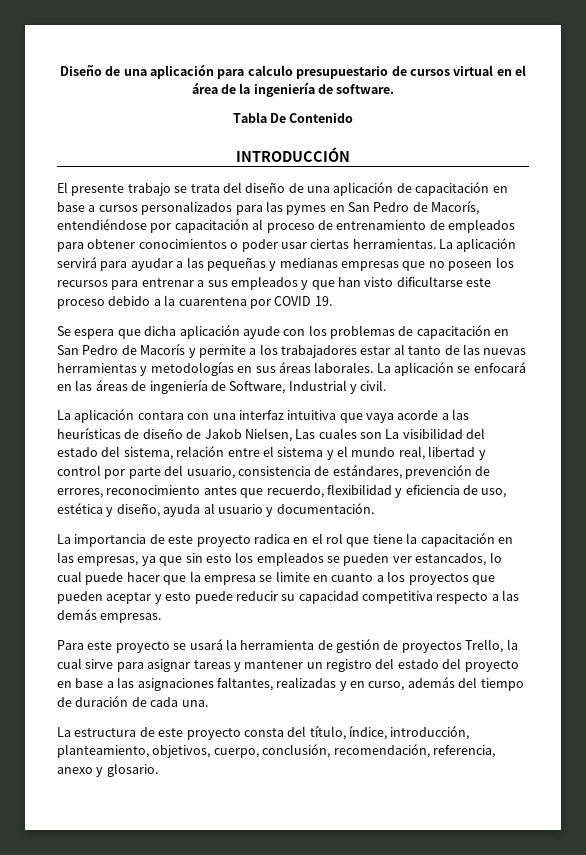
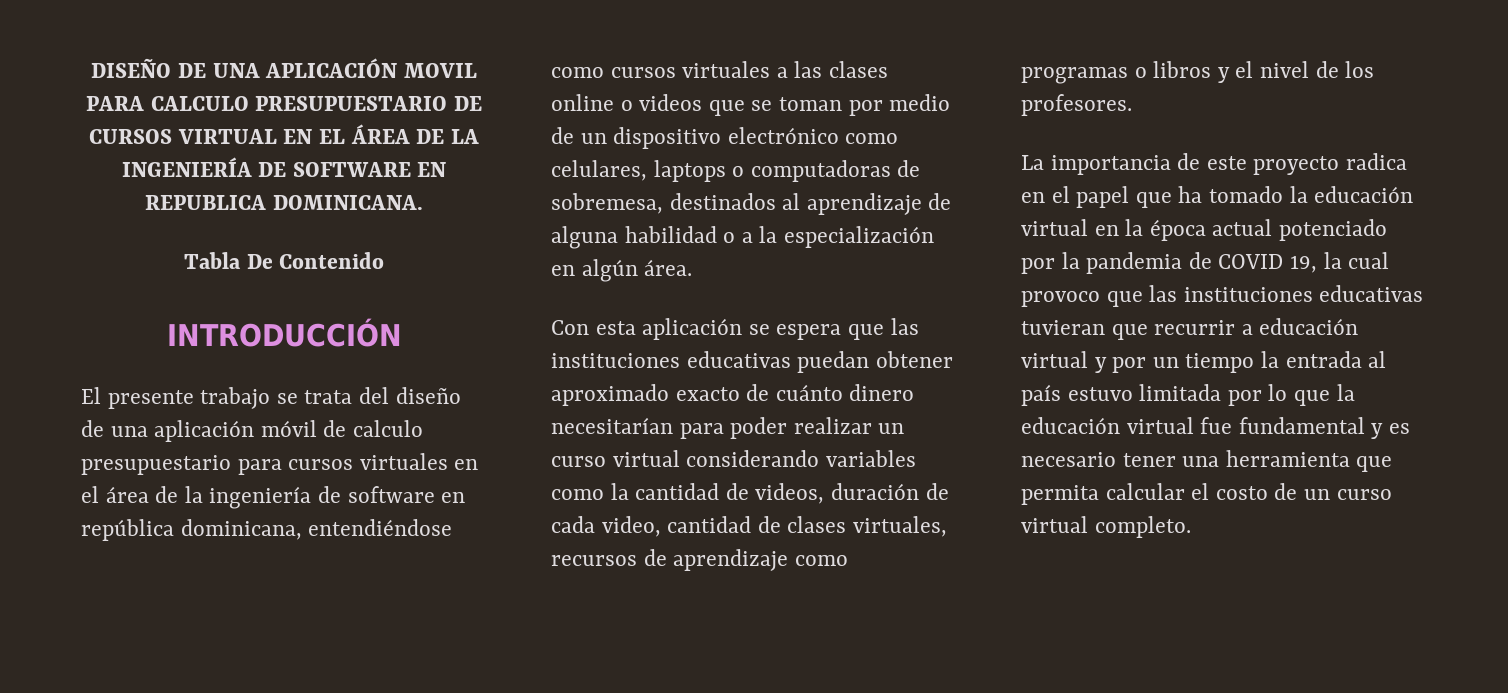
[59,64,527,79] [191,82,395,97] Diseño de una aplicación para calculo presupuestario de cursos virtual en el área de la ingeniería de software. -> [91,58,477,78] [86,96,482,111] [89,124,479,144] [121,157,447,177] [145,195,423,210] DISEÑO DE UNA APLICACIÓN MOVIL PARA CALCULO PRESUPUESTARIO DE CURSOS VIRTUAL EN EL ÁREA DE LA INGENIERÍA DE SOFTWARE EN REPUBLICA DOMINICANA.
[396,182,508,196] [57,200,480,215] [57,219,515,233] [57,238,517,252] [57,257,514,271] [57,276,492,290] [57,295,332,309] [57,325,510,339] [57,343,527,358] [57,361,526,376] [57,379,387,394] [57,409,470,423] [57,427,486,442] [57,446,486,460] [57,465,491,479] [57,484,507,498] [57,503,374,517] de capacitación en base a cursos personalizados para las pymes en San Pedro de Macorís, entendiéndose por capacitación al proceso de entrenamiento de empleados para obtener conocimientos o poder usar ciertas herramientas. La aplicación servirá para ayudar a las pequeñas y medianas empresas que no poseen los recursos para entrenar a sus empleados y que han visto dificultarse este proceso debido a la cuarentena por COVID 19. // Se espera que dicha aplicación ayude con los problemas de capacitación en San Pedro de Macorís y permite a los trabajadores estar al tanto de las nuevas herramientas y metodologías en sus áreas laborales. La aplicación se enfocará en las áreas de ingeniería de Software, Industrial y civil. // La aplicación contara con una interfaz intuitiva que vaya acorde a las heurísticas de diseño de Jakob Nielsen, Las cuales son La visibilidad del estado del sistema, relación entre el sistema y el mundo real, libertad y control por parte del usuario, consistencia de estándares, prevención de errores, reconocimiento antes que recuerdo, flexibilidad y eficiencia de uso, estética y diseño, ayuda al usuario y documentación. -> [260,420,424,437] [81,453,479,475] [81,486,466,509] [81,519,453,541] [551,61,889,78] [551,94,951,116] [551,127,899,149] [551,160,921,182] [551,193,952,215] [551,226,935,249] [551,259,693,282] [551,318,919,340] [551,351,953,373] [551,384,915,406] [551,417,905,439] [551,450,916,467] [551,483,949,504] [551,516,948,537] [551,549,848,571] [1021,61,1375,84] [1021,94,1132,116] móvil de calculo presupuestario para cursos virtuales en el área de la ingeniería de software en república dominicana, entendiéndose como cursos virtuales a las clases online o videos que se toman por medio de un dispositivo electrónico como celulares, laptops o computadoras de sobremesa, destinados al aprendizaje de alguna habilidad o a la especialización en algún área. // Con esta aplicación se espera que las instituciones educativas puedan obtener aproximado exacto de cuánto dinero necesitarían para poder realizar un curso virtual considerando variables como la cantidad de videos, duración de cada video, cantidad de clases virtuales, recursos de aprendizaje como programas o libros y el nivel de los profesores.
[326,533,513,547] [57,552,502,566] [57,571,495,585] [57,590,520,604] [57,609,162,623] [57,639,518,653] [57,658,519,672] [57,677,524,691] [57,696,208,707] [57,725,470,740] [57,744,495,758] [57,763,158,777] rol que tiene la capacitación en las empresas, ya que sin esto los empleados se pueden ver estancados, lo cual puede hacer que la empresa se limite en cuanto a los proyectos que pueden aceptar y esto puede reducir su capacidad competitiva respecto a las demás empresas. // Para este proyecto se usará la herramienta de gestión de proyectos Trello, la cual sirve para asignar tareas y mantener un registro del estado del proyecto en base a las asignaciones faltantes, realizadas y en curso, además del tiempo de duración de cada una. // La estructura de este proyecto consta del título, índice, introducción, planteamiento, objetivos, cuerpo, conclusión, recomendación, referencia, anexo y glosario. -> [1076,186,1414,208] [1021,219,1388,241] [1021,252,1390,274] [1021,285,1424,307] [1021,318,1359,340] [1021,351,1387,373] [1021,384,1355,406] [1021,417,1411,439] [1021,450,1393,472] [1021,483,1392,505] [1021,516,1191,538] papel que ha tomado la educación virtual en la época actual potenciado por la pandemia de COVID 19, la cual provoco que las instituciones educativas tuvieran que recurrir a educación virtual y por un tiempo la entrada al país estuvo limitada por lo que la educación virtual fue fundamental y es necesario tener una herramienta que permita calcular el costo de un curso virtual completo.

